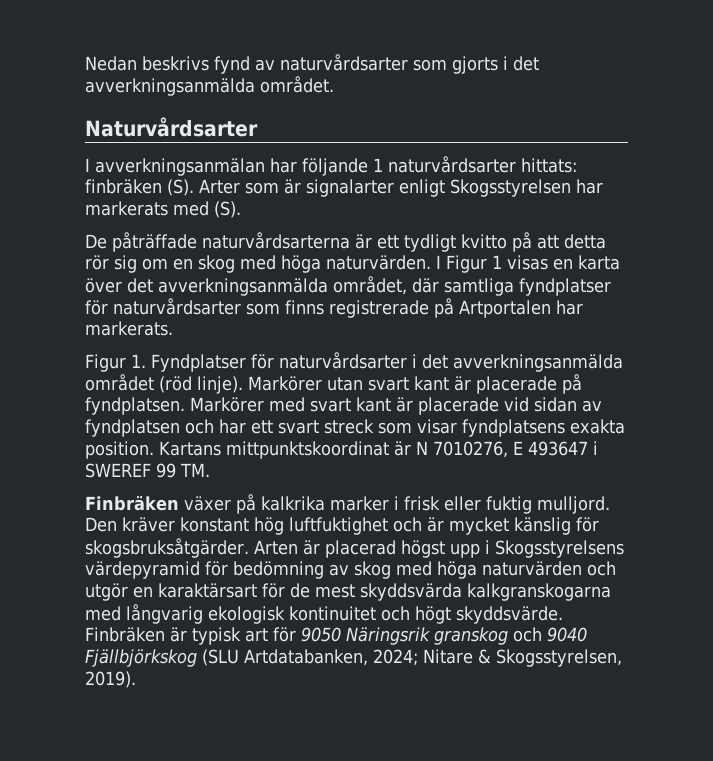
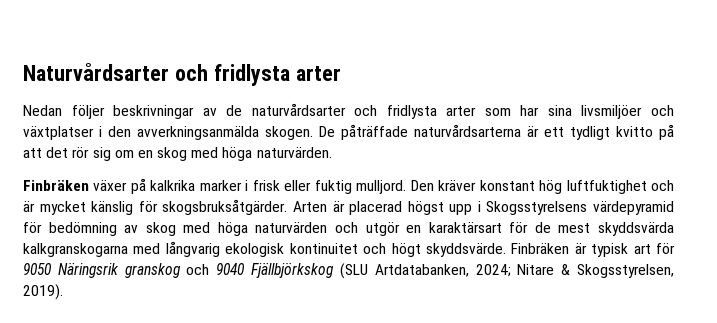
[85,54,539,74] [85,76,334,96] [85,117,258,137] [85,156,577,176] [85,179,603,197] [85,201,241,218] Nedan beskrivs fynd av naturvårdsarter som gjorts i det avverkningsanmälda området. // Naturvårdsarter // I avverkningsanmälan har följande 1 naturvårdsarter hittats: finbräken (S). Arter som är signalarter enligt Skogsstyrelsen har markerats med (S). // -> [23,63,341,86] [23,103,675,119] [23,126,313,140] Naturvårdsarter och fridlysta arter // Nedan följer beskrivningar av de naturvårdsarter och fridlysta arter som har sina livsmiljöer och växtplatser i den avverkningsanmälda skogen.
[564,234,606,249] detta -> [46,147,69,158] det
[436,255,620,273] [85,276,611,296] [85,298,583,318] [85,321,173,336] [85,352,623,372] [85,374,582,394] [85,397,602,415] [85,419,625,437] [85,441,598,459] [85,463,210,478] I Figur 1 visas en karta över det avverkningsanmälda området, där samtliga fyndplatser för naturvårdsarter som finns registrerade på Artportalen har markerats. // Figur 1. Fyndplatser för naturvårdsarter i det avverkningsanmälda området (röd linje). Markörer utan svart kant är placerade på fyndplatsen. Markörer med svart kant är placerade vid sidan av fyndplatsen och har ett svart streck som visar fyndplatsens exakta position. Kartans mittpunktskoordinat är N 7010276, E 493647 i SWEREF 99 TM. -> (332, 152) none

